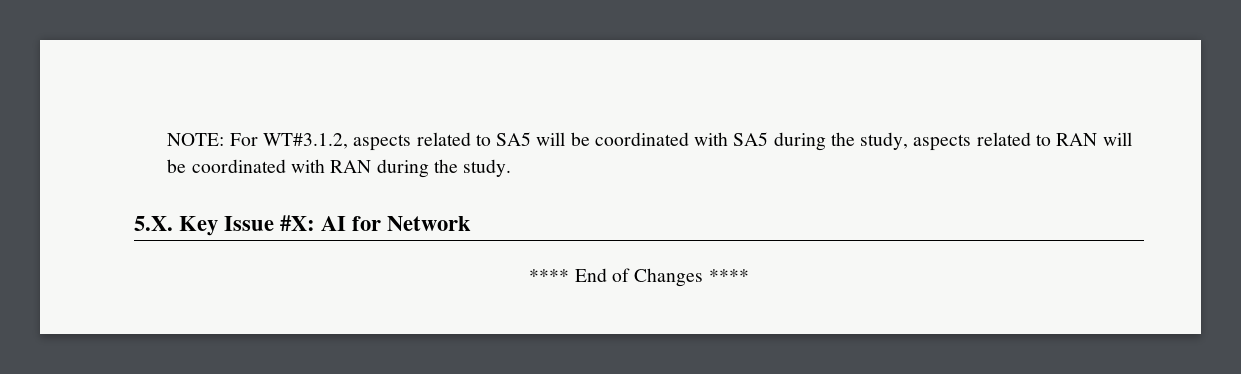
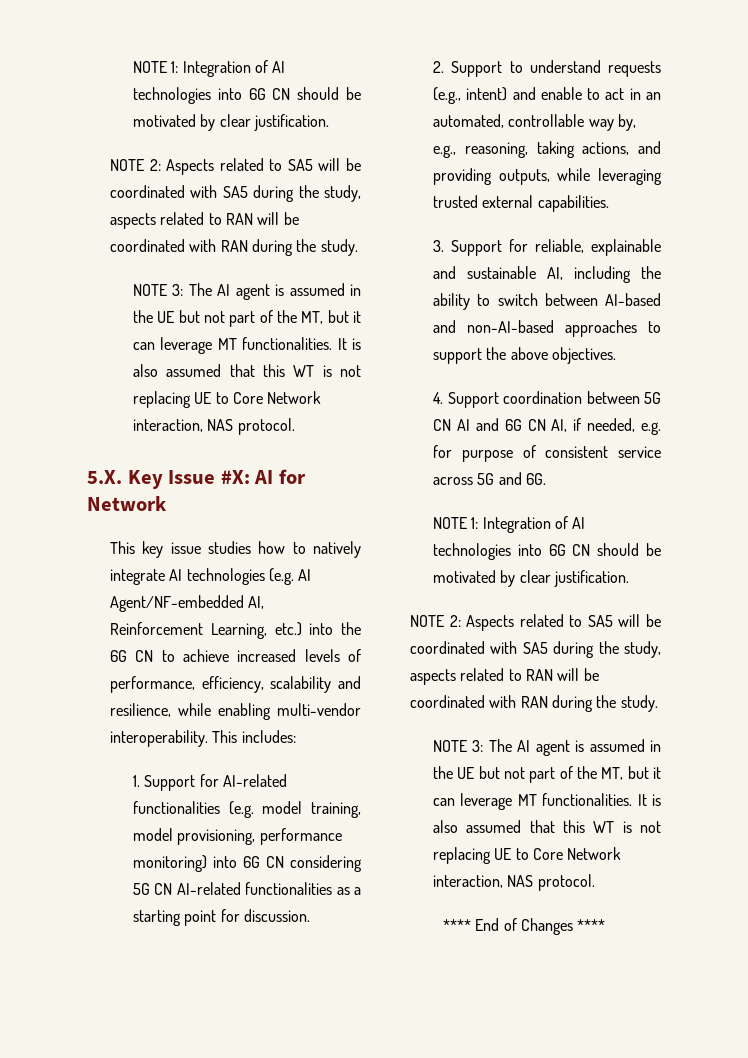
[167,133,412,151] NOTE: For WT#3.1.2, aspects -> [133,60,286,77] [133,87,361,104] [133,114,330,131] [110,159,215,175] NOTE 1: Integration of AI technologies into 6G CN should be motivated by clear justification. // NOTE 2: Aspects
(512, 168) none -> [133,283,361,300] [133,310,361,327] [133,337,361,354] [133,364,361,377] [133,391,322,408] [133,418,295,435] // NOTE 3: The AI agent is assumed in the UE but not part of the MT, but it can leverage MT functionalities. It is also assumed that this WT is not replacing UE to Core Network interaction, NAS protocol.
(472, 223) none -> [110,541,361,558] [110,568,312,585] [110,595,265,612] [110,622,361,639] [110,649,361,662] [110,676,361,693] [110,703,361,720] [110,730,296,747] [133,774,288,791] [133,801,361,818] [133,828,342,845] [133,855,362,872] [133,882,361,895] [133,909,311,926] [433,60,661,77] [433,87,661,104] [433,114,637,131] [433,141,661,158] [433,168,662,185] [433,195,609,212] [433,239,661,256] [433,266,661,283] [433,293,661,310] [433,320,661,337] [433,347,617,364] [433,391,661,408] [433,418,661,435] [433,445,661,462] [433,472,547,485] [433,516,586,533] [433,543,661,560] [433,570,630,587] [410,614,661,631] [410,641,661,658] [410,668,599,685] [410,695,658,712] [433,739,661,756] [433,766,661,783] [433,793,661,810] [433,820,661,833] [433,847,622,864] [433,874,595,891] // This key issue studies how to natively integrate AI technologies (e.g. AI Agent/NF-embedded AI, Reinforcement Learning, etc.) into the 6G CN to achieve increased levels of performance, efficiency, scalability and resilience, while enabling multi-vendor interoperability. This includes: // 1. Support for AI-related functionalities (e.g. model training, model provisioning, performance monitoring) into 6G CN considering 5G CN AI-related functionalities as a starting point for discussion. // 2. Support to understand requests (e.g., intent) and enable to act in an automated, controllable way by, e.g., reasoning, taking actions, and providing outputs, while leveraging trusted external capabilities. // 3. Support for reliable, explainable and sustainable AI, including the ability to switch between AI-based and non-AI-based approaches to support the above objectives. // 4. Support coordination between 5G CN AI and 6G CN AI, if needed, e.g. for purpose of consistent service across 5G and 6G. // NOTE 1: Integration of AI technologies into 6G CN should be motivated by clear justification. // NOTE 2: Aspects related to SA5 will be coordinated with SA5 during the study, aspects related to RAN will be coordinated with RAN during the study. // NOTE 3: The AI agent is assumed in the UE but not part of the MT, but it can leverage MT functionalities. It is also assumed that this WT is not replacing UE to Core Network interaction, NAS protocol.

